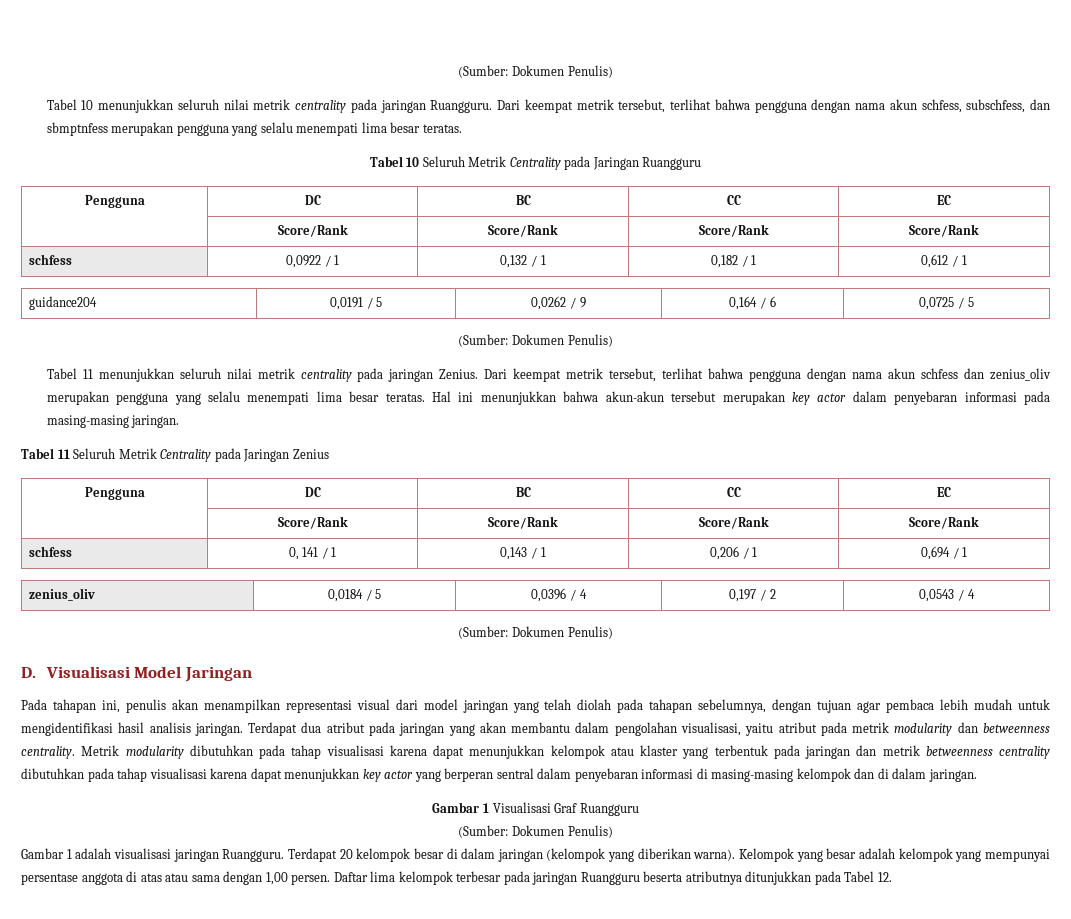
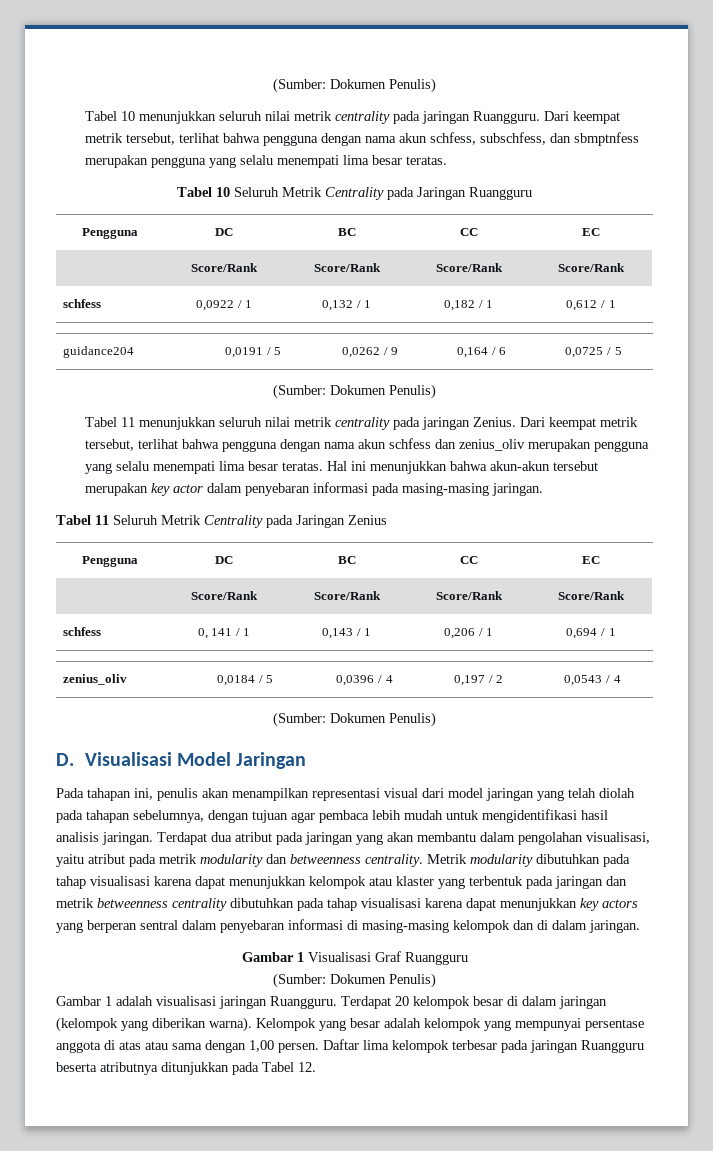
[384,770,414,779] actor -> [602,899,638,908] actors

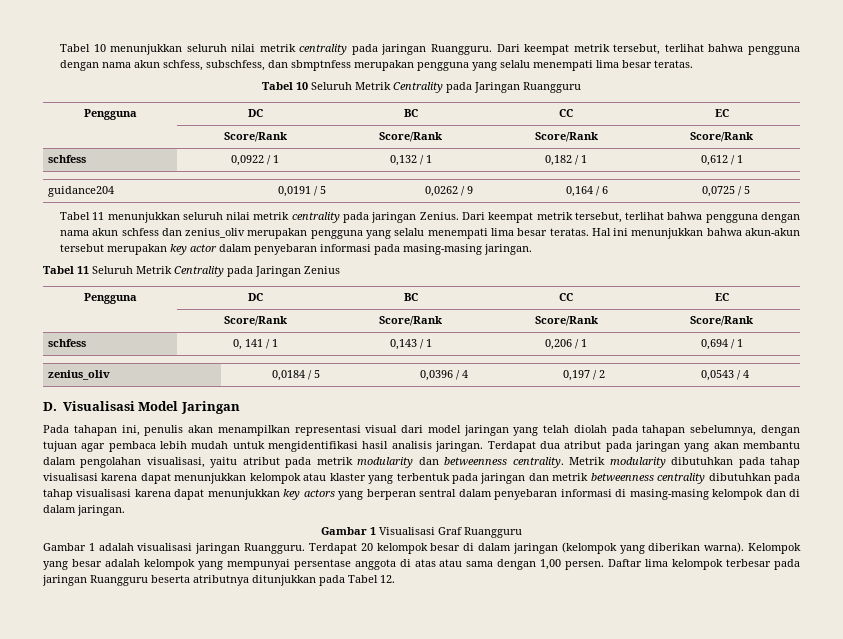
[273,78,436,93] (Sumber: Dokumen Penulis) // -> (59, 48) none
[273,384,436,399] // (Sumber: Dokumen Penulis) -> (750, 190) none
[273,712,436,727] // (Sumber: Dokumen Penulis) -> (749, 374) none
[273,973,436,988] // (Sumber: Dokumen Penulis) -> (522, 532) none

